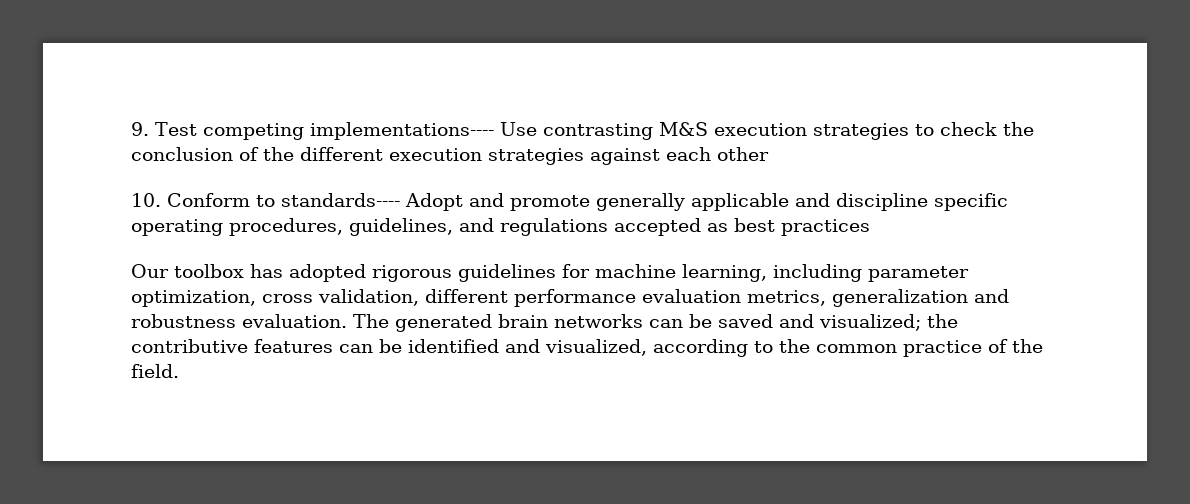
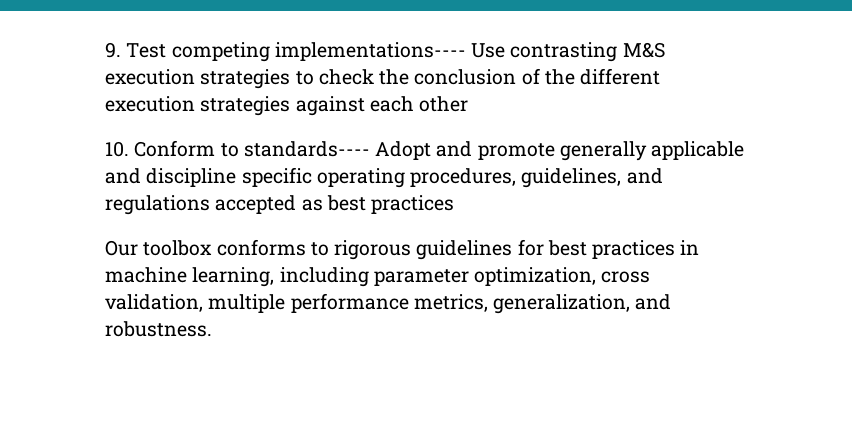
[250,264,366,282] has adopted -> [216,239,329,256] conforms to
(590, 271) none -> [547,240,700,259] best practices in
[425,289,1009,307] [131,314,958,332] [131,339,1043,357] [131,364,179,378] different performance evaluation metrics, generalization and robustness evaluation. The generated brain networks can be saved and visualized; the contributive features can be identified and visualized, according to the common practice of the field. -> [208,293,672,314] [105,321,212,337] multiple performance metrics, generalization, and robustness.

